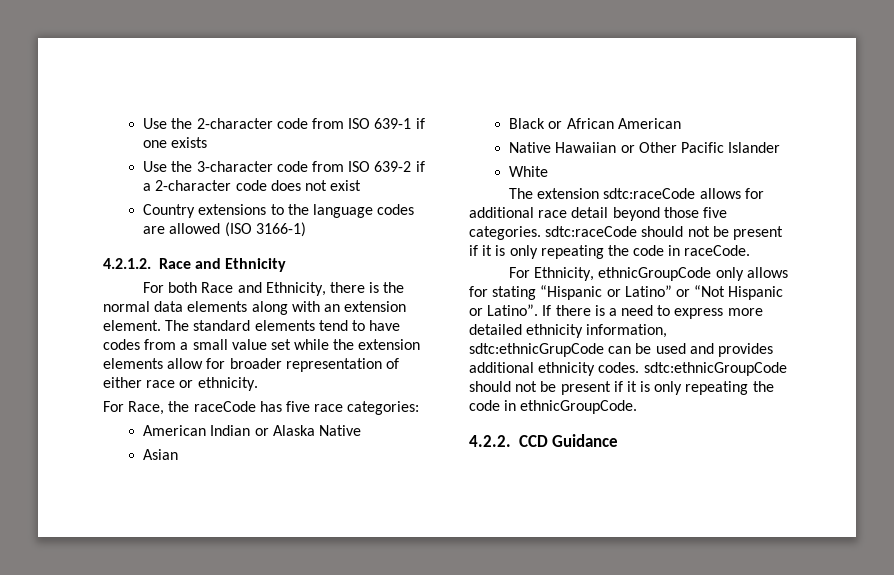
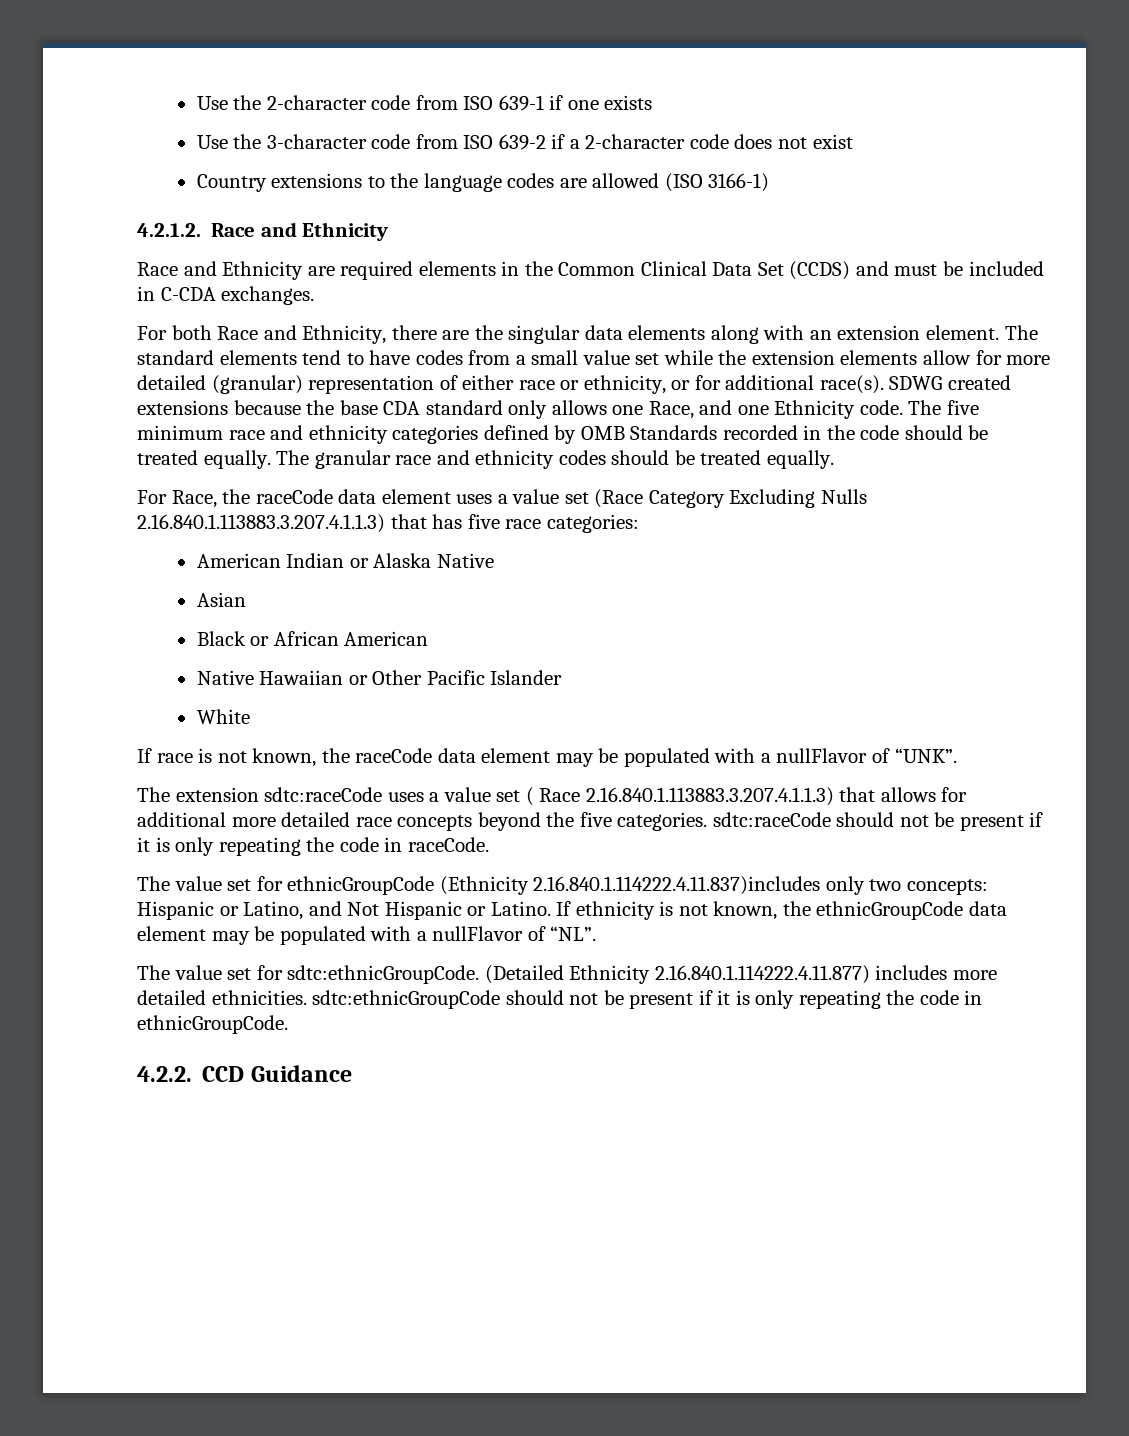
(287, 265) none -> [137,261,1044,280] [137,286,315,305] // Race and Ethnicity are required elements in the Common Clinical Data Set (CCDS) and must be included in C-CDA exchanges.
[369,282,405,293] [103,301,150,312] is the normal -> [442,325,581,344] are the singular
[229,358,282,369] broader -> [1006,355,1051,365] [137,375,303,394] more detailed (granular)
[197,377,258,391] [103,401,256,415] ethnicity. // For Race, the raceCode -> [583,375,1011,394] [137,400,980,419] [137,425,989,444] [137,450,834,469] [137,489,867,508] [137,514,427,533] ethnicity, or for additional race(s). SDWG created extensions because the base CDA standard only allows one Race, and one Ethnicity code. The five minimum race and ethnicity categories defined by OMB Standards recorded in the code should be treated equally. The granular race and ethnicity codes should be treated equally. // For Race, the raceCode data element uses a value set (Race Category Excluding Nulls 2.16.840.1.113883.3.207.4.1.1.3) that
[508,188,764,199] [469,207,699,221] The extension sdtc:raceCode allows for additional race detail beyond those -> [137,748,957,767] [137,787,968,806] [137,812,575,831] If race is not known, the raceCode data element may be populated with a nullFlavor of “UNK”. // The extension sdtc:raceCode uses a value set ( Race 2.16.840.1.113883.3.207.4.1.1.3) that allows for additional more detailed race concepts beyond the
[508,267,788,281] [469,285,784,300] [469,304,763,319] [469,324,668,338] [469,343,773,357] [469,362,640,376] For Ethnicity, ethnicGroupCode only allows for stating “Hispanic or Latino” or “Not Hispanic or Latino”. If there is a need to express more detailed ethnicity information, sdtc:ethnicGrupCode can be used and provides additional ethnicity codes. -> [137,876,988,895] [137,901,1008,920] [137,926,597,945] [137,965,997,984] [137,990,307,1005] The value set for ethnicGroupCode (Ethnicity 2.16.840.1.114222.4.11.837)includes only two concepts: Hispanic or Latino, and Not Hispanic or Latino. If ethnicity is not known, the ethnicGroupCode data element may be populated with a nullFlavor of “NL”. // The value set for sdtc:ethnicGroupCode. (Detailed Ethnicity 2.16.840.1.114222.4.11.877) includes more detailed ethnicities.

